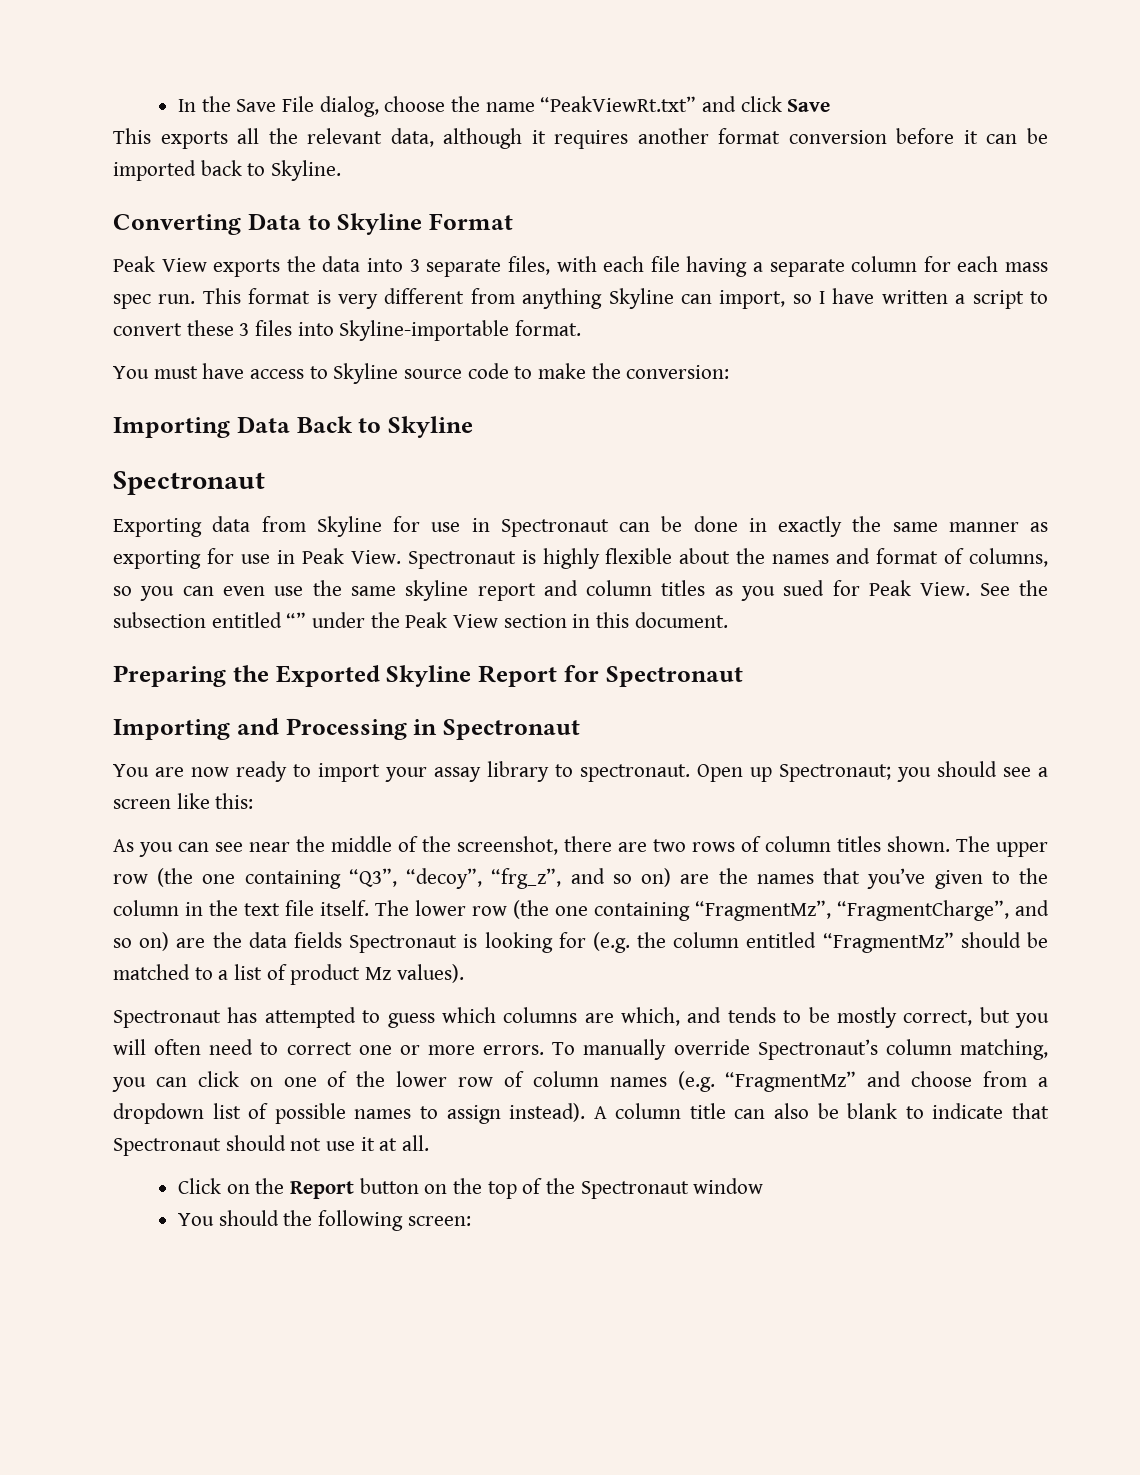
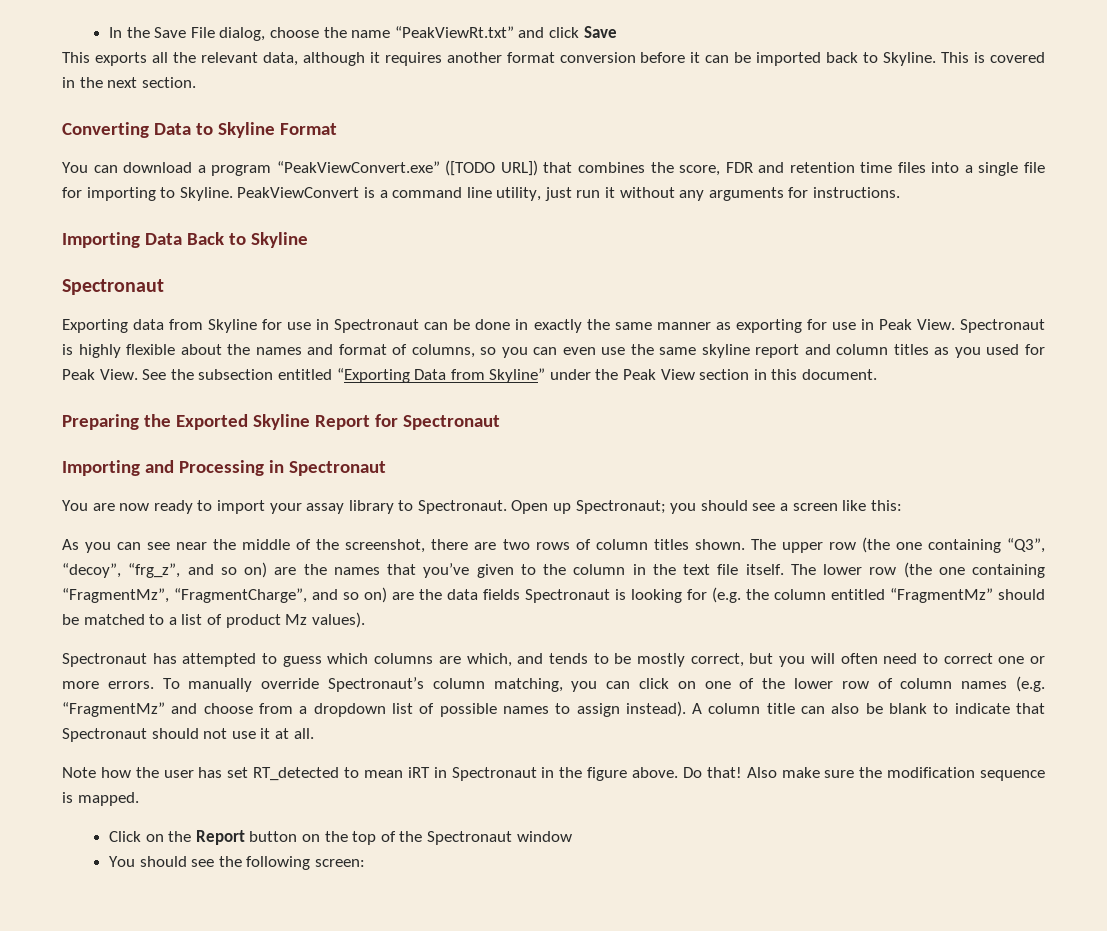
(342, 170) none -> [941,52,1046,63] [62,77,196,88] This is covered in the next section.
[113,256,1048,277] [113,288,1049,309] [113,320,582,341] [113,363,730,384] Peak View exports the data into 3 separate files, with each file having a separate column for each mass spec run. This format is very different from anything Skyline can import, so I have written a script to convert these 3 files into Skyline-importable format. // You must have access to Skyline source code to make the conversion: -> [62,160,1045,176] [62,187,901,201] You can download a program “PeakViewConvert.exe” ([TODO URL]) that combines the score, FDR and retention time files into a single file for importing to Skyline. PeakViewConvert is a command line utility, just run it without any arguments for instructions.
[783,580,825,596] sued -> [986,344,1020,355] used
[286,612,307,628] “” -> [336,368,546,383] “Exporting Data from Skyline”
[580,764,690,782] spectronaut. -> [417,500,507,514] Spectronaut.
(430, 1143) none -> [62,767,1045,781] [62,792,139,806] // Note how the user has set RT_detected to mean iRT in Spectronaut in the figure above. Do that! Also make sure the modification sequence is mapped.
(279, 1218) none -> [191,859,215,867] see

